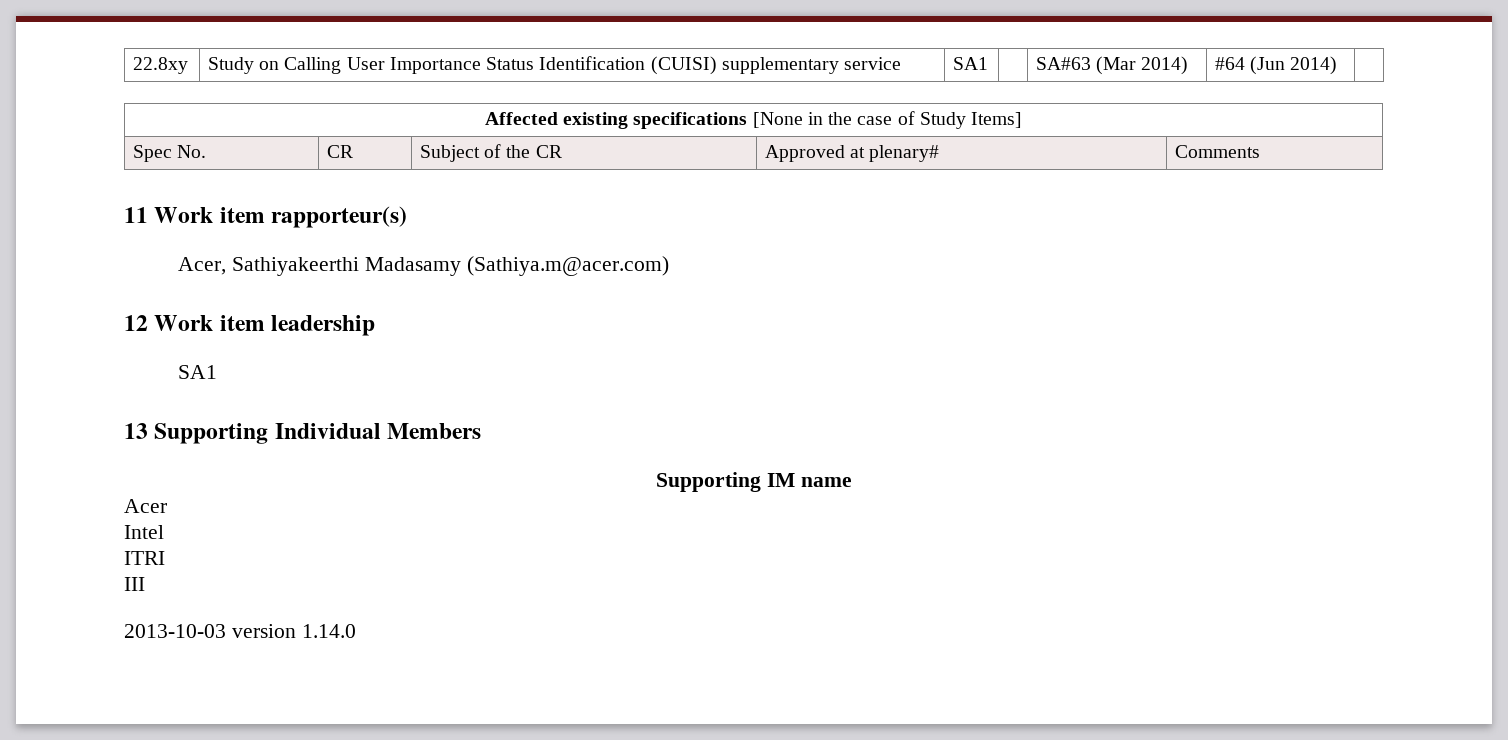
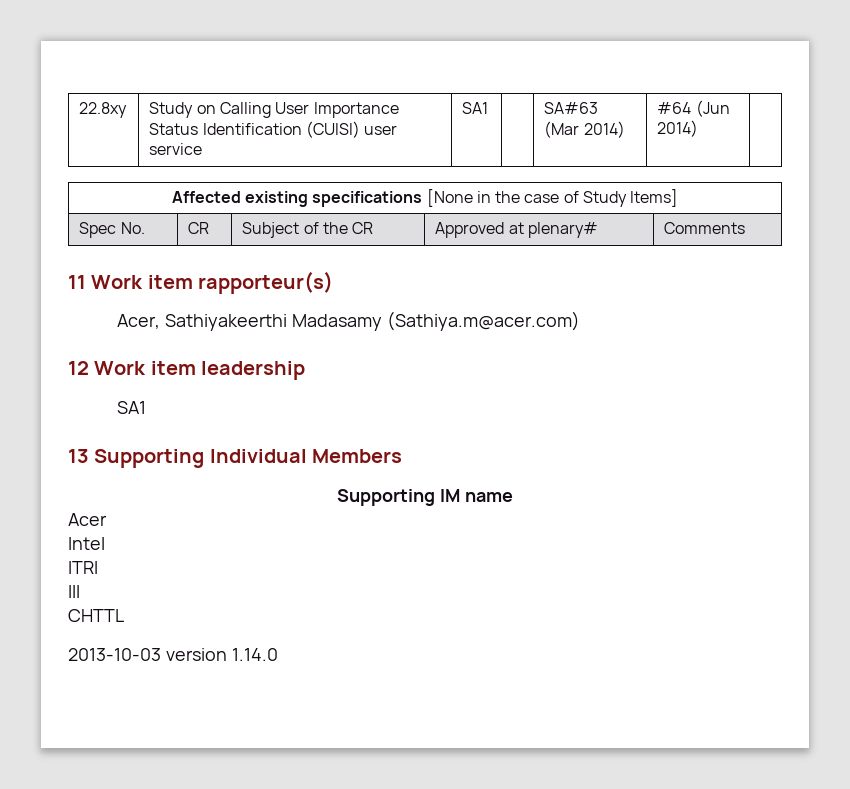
[721,57,839,74] supplementary -> [364,125,398,135] user
(145, 584) none -> [68,609,124,622] // CHTTL

